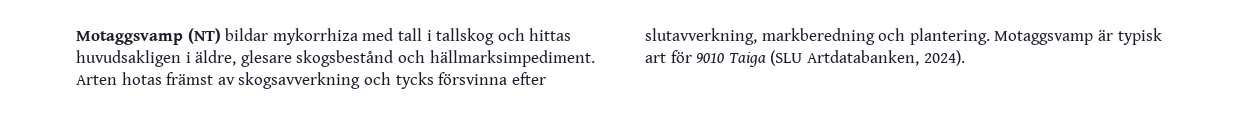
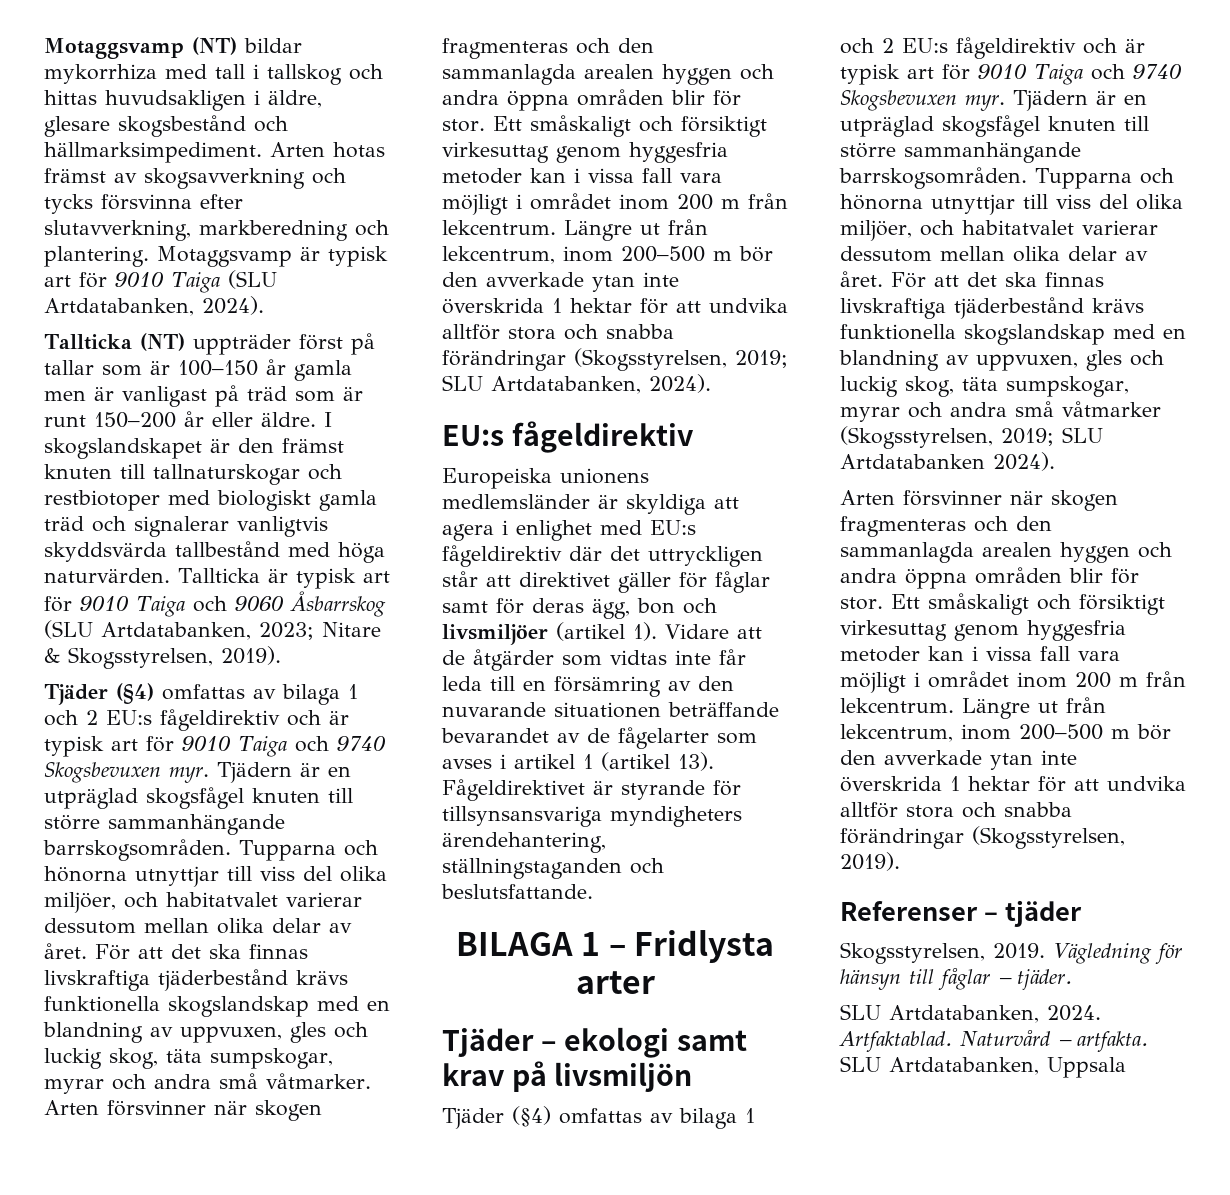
(965, 58) none -> [44,333,375,355] [44,359,352,381] [44,385,363,407] [44,411,332,428] [44,438,344,459] [44,464,342,485] [44,490,377,511] [44,516,328,537] [44,541,385,563] [44,568,390,589] [44,591,386,617] [44,620,381,640] [44,646,281,669] [44,683,358,705] [44,709,349,731] [44,736,386,757] [44,762,351,783] [44,787,353,809] [44,814,285,835] [43,839,378,861] [44,866,387,887] [44,892,362,913] [44,918,352,934] [44,943,308,960] [44,969,348,991] [44,996,390,1017] [43,1022,368,1043] [44,1048,333,1069] [44,1073,371,1094] [44,1100,322,1121] [442,38,654,59] [442,64,774,85] [442,89,741,111] [442,115,767,137] [442,142,728,163] [442,168,722,184] [442,193,788,215] [442,219,708,241] [442,246,773,264] [442,272,679,292] [442,298,788,314] [442,324,674,340] [442,348,788,371] [442,374,711,394] [442,421,694,453] [442,468,649,489] [442,494,739,515] [442,520,696,541] [442,545,763,567] [442,571,770,593] [442,598,717,619] [442,622,762,645] [442,649,746,671] [442,676,734,697] [442,702,779,718] [441,727,757,749] [442,752,714,771] [442,779,741,801] [442,806,742,827] [442,832,606,853] [442,858,664,879] [441,884,593,899] [455,930,775,963] [575,971,655,994] [442,1027,748,1058] [442,1061,693,1092] [442,1106,755,1129] [840,37,1145,59] [840,64,1182,85] [840,90,1147,111] [840,115,1149,137] [840,142,1081,163] [839,167,1174,189] [840,194,1183,215] [840,220,1158,241] [840,246,1148,262] [840,271,1104,288] [840,297,1144,319] [840,324,1186,345] [839,350,1164,371] [840,376,1129,397] [840,401,1161,422] [840,426,1103,449] [840,452,1055,471] [840,490,1118,511] [840,516,1052,537] [840,542,1172,563] [840,567,1139,589] [840,593,1165,615] [840,620,1126,641] [840,646,1120,662] [840,671,1186,693] [840,697,1106,719] [840,724,1171,742] [840,750,1077,770] [840,776,1186,792] [840,802,1072,818] [840,826,1125,849] [840,852,900,871] [840,900,1082,927] [840,942,1182,964] [840,968,1072,990] [840,1004,1101,1023] [839,1030,1148,1052] [840,1056,1126,1078] // Tallticka (NT) uppträder först på tallar som är 100–150 år gamla men är vanligast på träd som är runt 150–200 år eller äldre. I skogslandskapet är den främst knuten till tallnaturskogar och restbiotoper med biologiskt gamla träd och signalerar vanligtvis skyddsvärda tallbestånd med höga naturvärden. Tallticka är typisk art för 9010 Taiga och 9060 Åsbarrskog (SLU Artdatabanken, 2023; Nitare & Skogsstyrelsen, 2019). // Tjäder (§4) omfattas av bilaga 1 och 2 EU:s fågeldirektiv och är typisk art för 9010 Taiga och 9740 Skogsbevuxen myr. Tjädern är en utpräglad skogsfågel knuten till större sammanhängande barrskogsområden. Tupparna och hönorna utnyttjar till viss del olika miljöer, och habitatvalet varierar dessutom mellan olika delar av året. För att det ska finnas livskraftiga tjäderbestånd krävs funktionella skogslandskap med en blandning av uppvuxen, gles och luckig skog, täta sumpskogar, myrar och andra små våtmarker. Arten försvinner när skogen fragmenteras och den sammanlagda arealen hyggen och andra öppna områden blir för stor. Ett småskaligt och försiktigt virkesuttag genom hyggesfria metoder kan i vissa fall vara möjligt i området inom 200 m från lekcentrum. Längre ut från lekcentrum, inom 200–500 m bör den avverkade ytan inte överskrida 1 hektar för att undvika alltför stora och snabba förändringar (Skogsstyrelsen, 2019; SLU Artdatabanken, 2024). // EU:s fågeldirektiv // Europeiska unionens medlemsländer är skyldiga att agera i enlighet med EU:s fågeldirektiv där det uttryckligen står att direktivet gäller för fåglar samt för deras ägg, bon och livsmiljöer (artikel 1). Vidare att de åtgärder som vidtas inte får leda till en försämring av den nuvarande situationen beträffande bevarandet av de fågelarter som avses i artikel 1 (artikel 13). Fågeldirektivet är styrande för tillsynsansvariga myndigheters ärendehantering, ställningstaganden och beslutsfattande. // BILAGA 1 – Fridlysta arter // Tjäder – ekologi samt krav på livsmiljön // Tjäder (§4) omfattas av bilaga 1 och 2 EU:s fågeldirektiv och är typisk art för 9010 Taiga och 9740 Skogsbevuxen myr. Tjädern är en utpräglad skogsfågel knuten till större sammanhängande barrskogsområden. Tupparna och hönorna utnyttjar till viss del olika miljöer, och habitatvalet varierar dessutom mellan olika delar av året. För att det ska finnas livskraftiga tjäderbestånd krävs funktionella skogslandskap med en blandning av uppvuxen, gles och luckig skog, täta sumpskogar, myrar och andra små våtmarker (Skogsstyrelsen, 2019; SLU Artdatabanken 2024). // Arten försvinner när skogen fragmenteras och den sammanlagda arealen hyggen och andra öppna områden blir för stor. Ett småskaligt och försiktigt virkesuttag genom hyggesfria metoder kan i vissa fall vara möjligt i området inom 200 m från lekcentrum. Längre ut från lekcentrum, inom 200–500 m bör den avverkade ytan inte överskrida 1 hektar för att undvika alltför stora och snabba förändringar (Skogsstyrelsen, 2019). // Referenser – tjäder // Skogsstyrelsen, 2019. Vägledning för hänsyn till fåglar – tjäder. // SLU Artdatabanken, 2024. Artfaktablad. Naturvård – artfakta. SLU Artdatabanken, Uppsala

